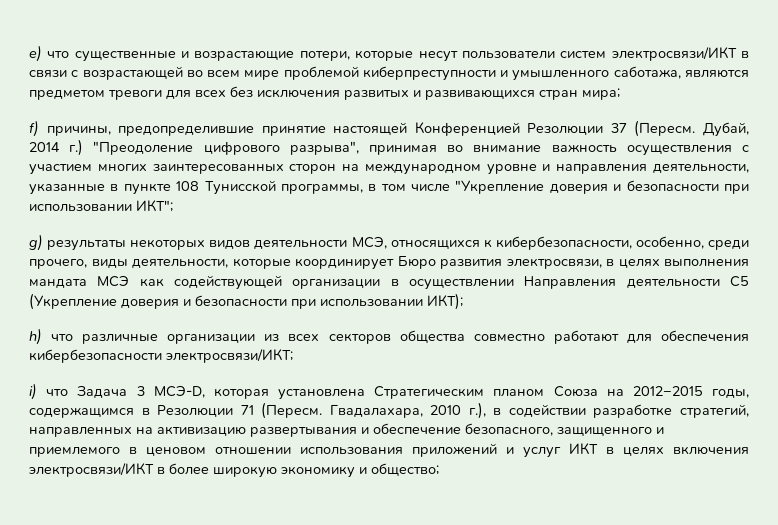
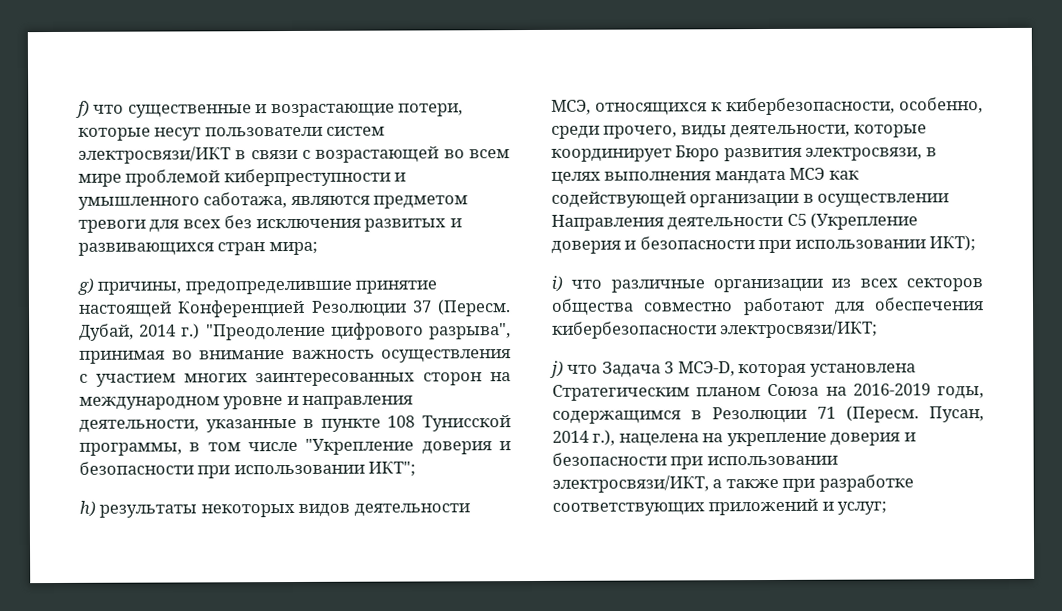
[29,45,42,62] e) -> [75,100,90,118] f)
[29,120,39,137] f) -> [77,277,94,295] g)
[29,234,43,251] g) -> [79,500,96,517] h)
[29,328,42,345] h) -> [551,275,563,292] i)
[29,383,37,400] i) -> [549,360,564,378] j)
[632,386,703,396] 2012−2015 -> [852,383,931,396] 2016-2019
[329,402,749,419] [29,423,664,437] [29,443,749,458] [29,463,439,478] Гвадалахара, 2010 г.), в содействии разработке стратегий, направленных на активизацию развертывания и обеспечение безопасного, защищенного и приемлемого в ценовом отношении использования приложений и услуг ИКТ в целях включения электросвязи/ИКТ в более широкую экономику и общество; -> [929,406,984,423] [552,429,916,447] [552,452,838,470] [552,474,914,493] [552,498,888,516] Пусан, 2014 г.), нацелена на укрепление доверия и безопасности при использовании электросвязи/ИКТ, а также при разработке соответствующих приложений и услуг;

